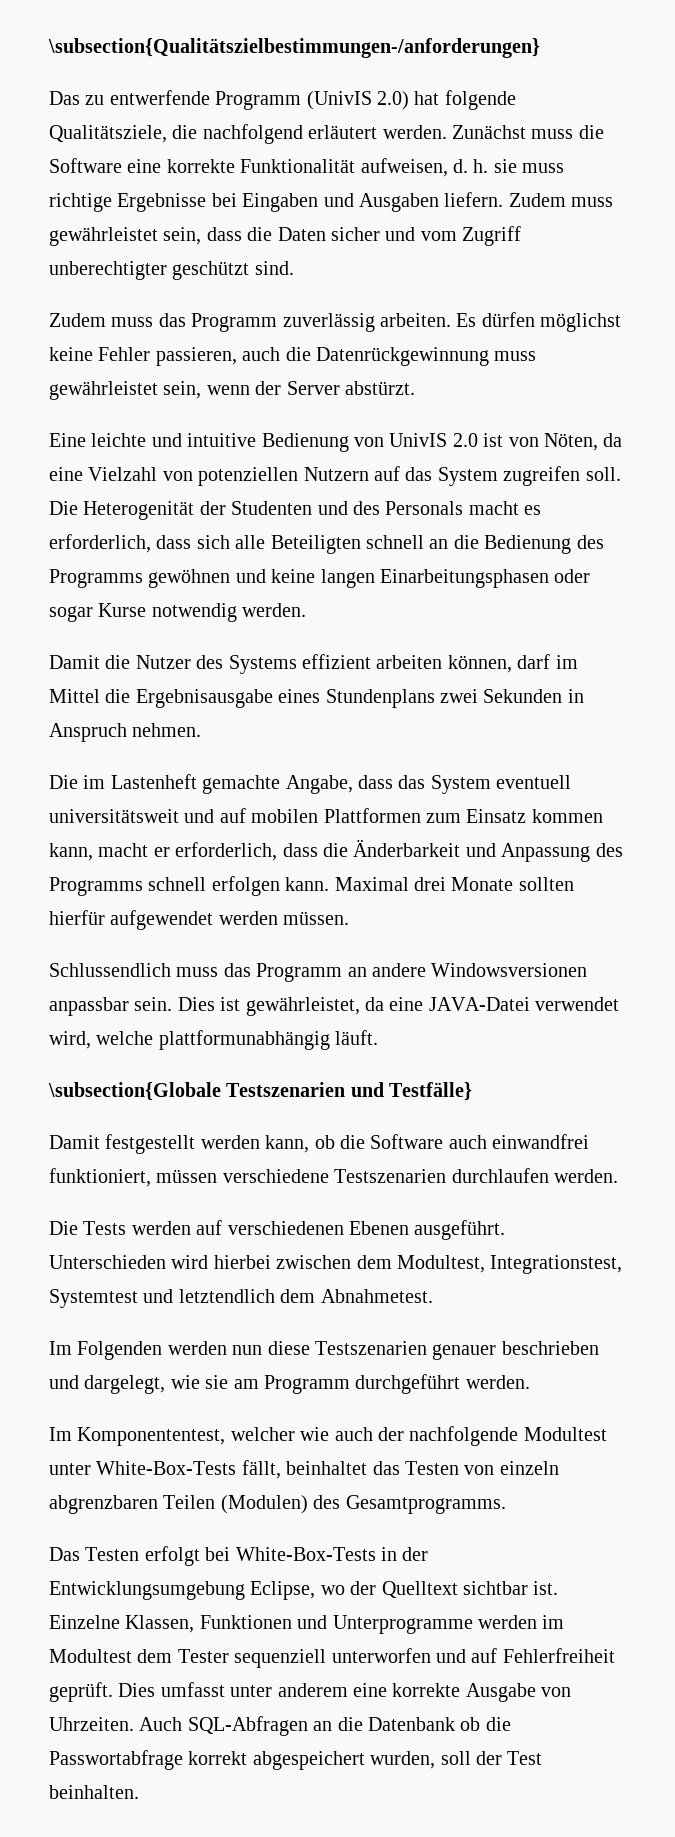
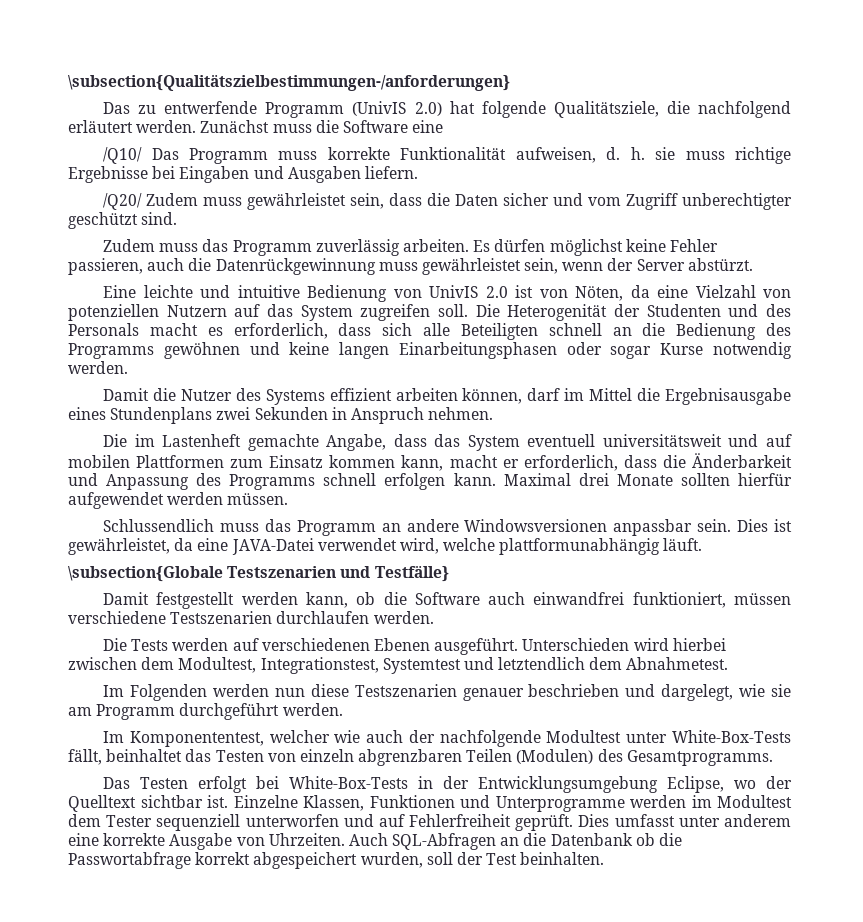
(162, 166) none -> [103,147,318,164] // /Q10/ Das Programm muss
(504, 199) none -> [103,193,143,210] // /Q20/

